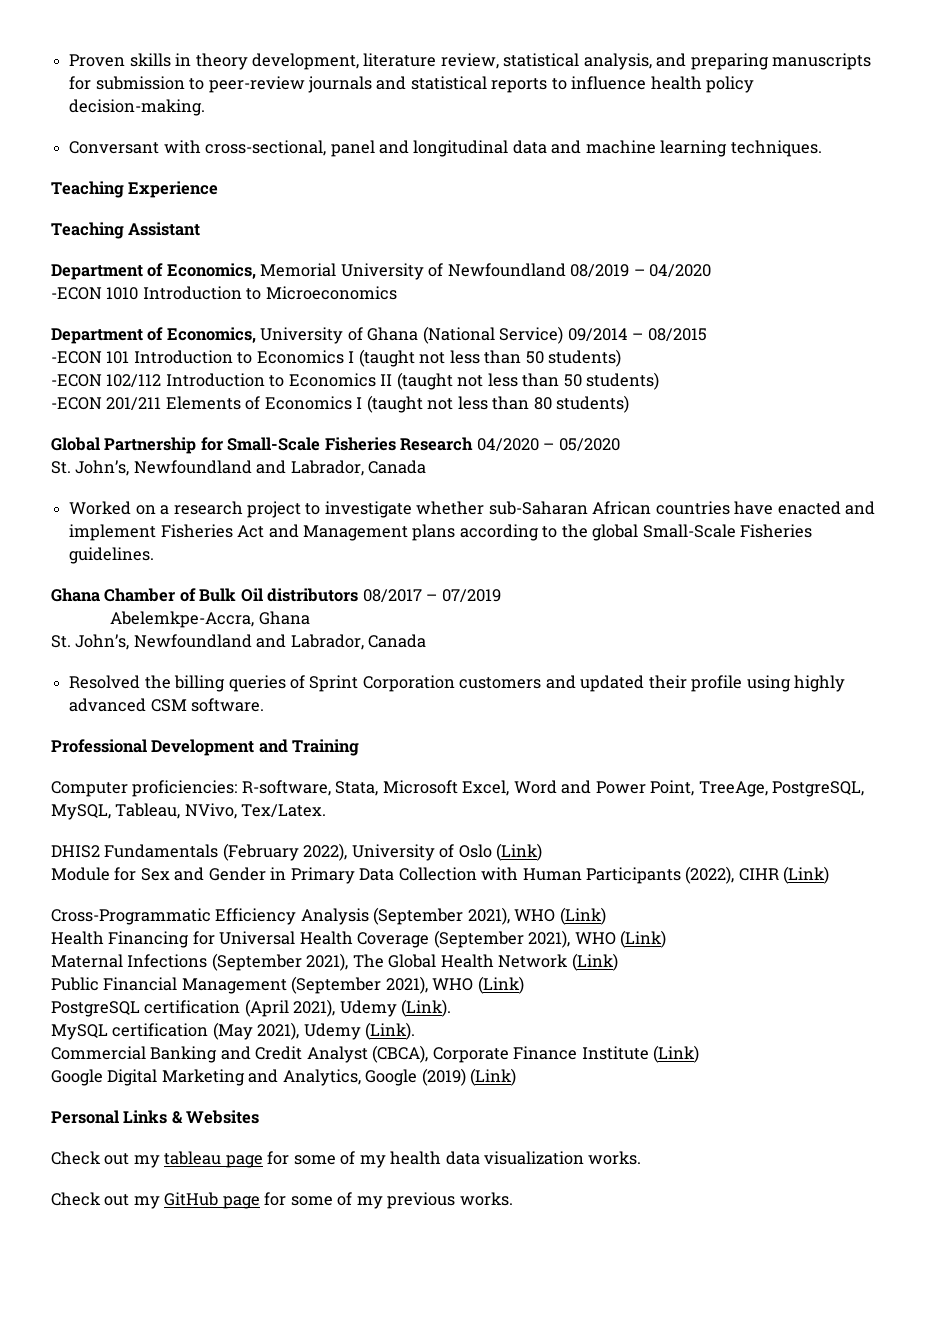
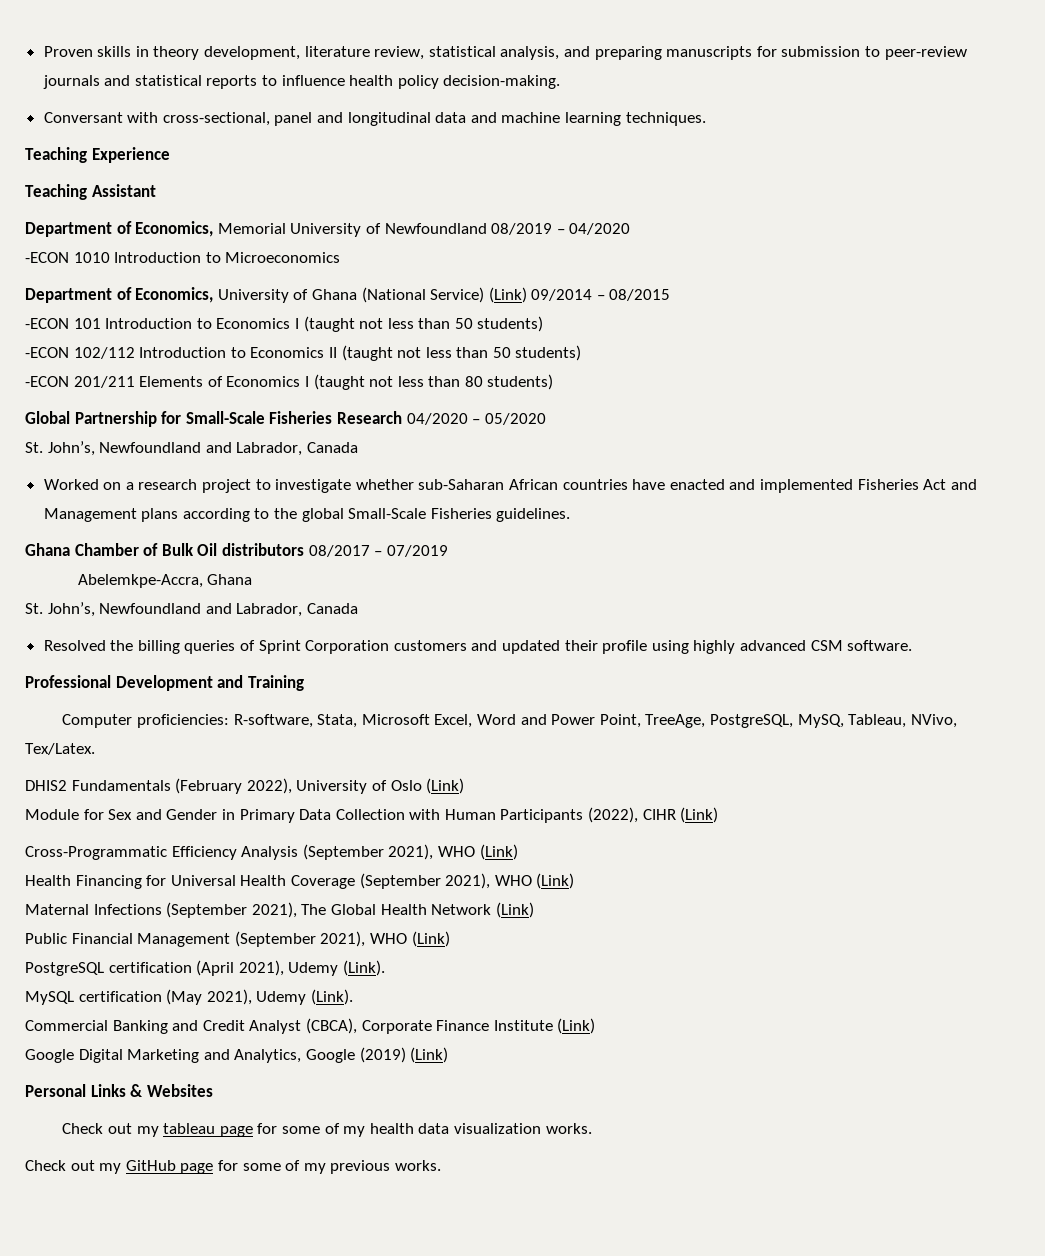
(564, 335) none -> [488,287,527,303] (Link)
[69,524,157,541] implement -> [759,479,853,493] implemented
[51,804,111,820] MySQL, -> [797,714,844,728] MySQ,

